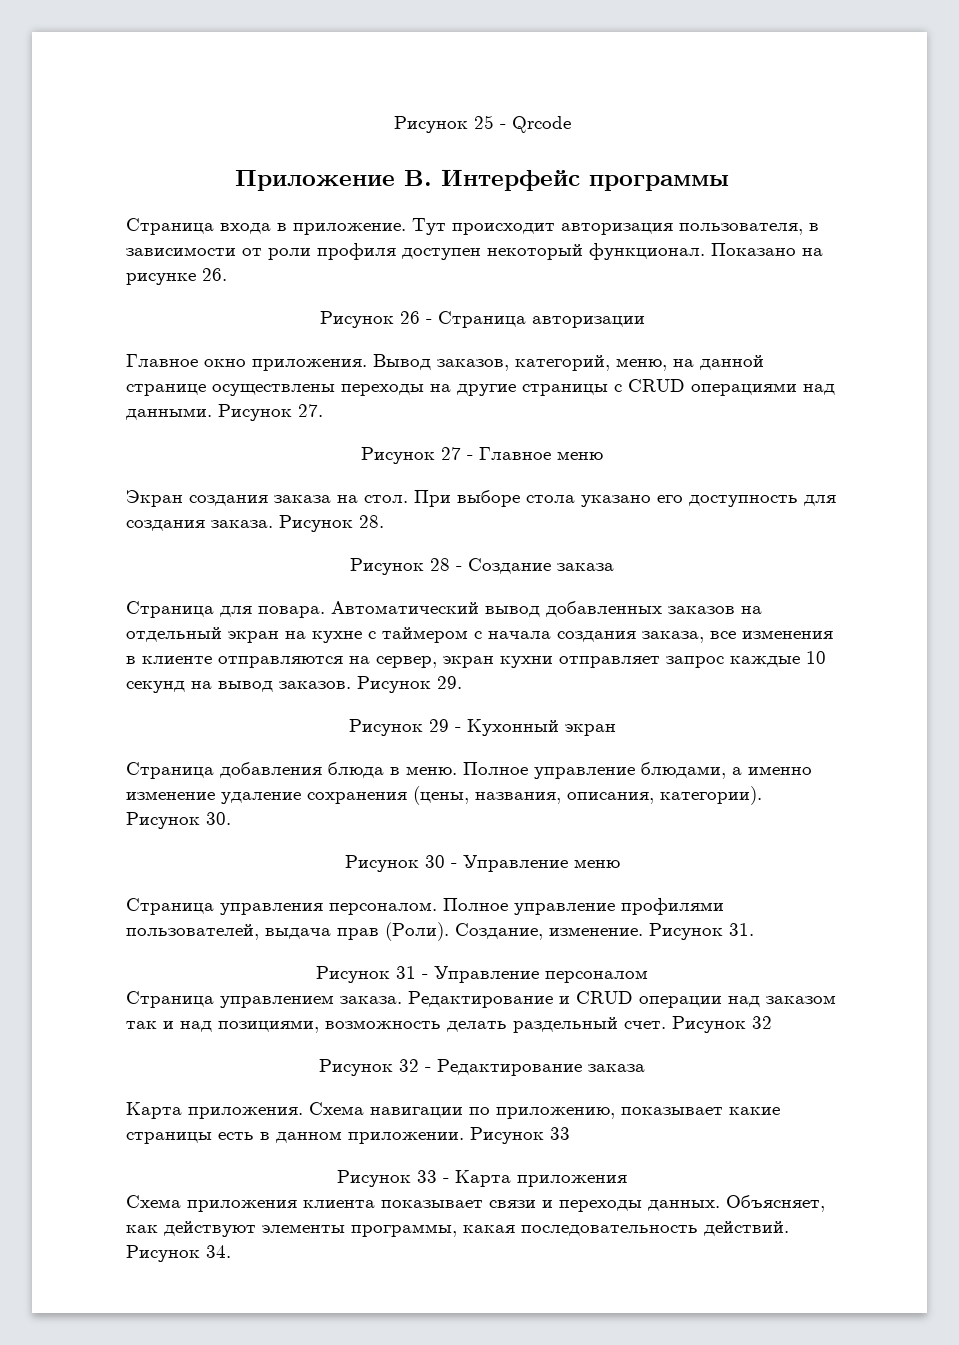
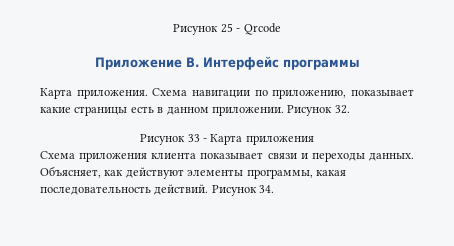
[126,218,819,235] [126,243,823,260] [126,268,227,285] [319,311,645,328] [126,354,764,371] [126,379,835,396] [126,404,323,421] [361,447,603,464] [126,490,836,507] [126,515,384,532] [350,558,614,575] [126,601,762,618] [126,627,833,643] [126,651,826,668] [126,676,462,693] [348,719,616,736] [126,762,812,779] [126,786,762,805] [126,812,231,829] [344,855,620,872] [126,898,724,915] [126,922,754,941] [316,966,648,983] [126,991,836,1008] [126,1016,772,1033] [319,1059,645,1076] // Страница входа в приложение. Тут происходит авторизация пользователя, в зависимости от роли профиля доступен некоторый функционал. Показано на рисунке 26. // Рисунок 26 - Страница авторизации // Главное окно приложения. Вывод заказов, категорий, меню, на данной странице осуществлены переходы на другие страницы с CRUD операциями над данными. Рисунок 27. // Рисунок 27 - Главное меню // Экран создания заказа на стол. При выборе стола указано его доступность для создания заказа. Рисунок 28. // Рисунок 28 - Создание заказа // Страница для повара. Автоматический вывод добавленных заказов на отдельный экран на кухне с таймером с начала создания заказа, все изменения в клиенте отправляются на сервер, экран кухни отправляет запрос каждые 10 секунд на вывод заказов. Рисунок 29. // Рисунок 29 - Кухонный экран // Страница добавления блюда в меню. Полное управление блюдами, а именно изменение удаление сохранения (цены, названия, описания, категории). Рисунок 30. // Рисунок 30 - Управление меню // Страница управления персоналом. Полное управление профилями пользователей, выдача прав (Роли). Создание, изменение. Рисунок 31. // Рисунок 31 - Управление персоналом // Страница управлением заказа. Редактирование и CRUD операции над заказом так и над позициями, возможность делать раздельный счет. Рисунок 32 // Рисунок 32 - Редактирование заказа -> (360, 64) none
[550,1127,570,1140] 33 -> [334,105,350,114] 32.

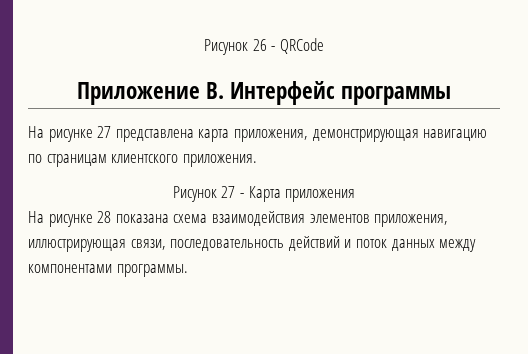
[173,23,281,35] Рисунок 25 - Qrcode -> [204,38,324,55] Рисунок 26 - QRCode
[40,88,414,99] [40,105,350,116] [140,134,200,145] Карта приложения. Схема навигации по приложению, показывает какие страницы есть в данном приложении. Рисунок 32. // Рисунок 33 -> [28,126,488,142] [28,154,257,167] [172,186,236,202] На рисунке 27 представлена карта приложения, демонстрирующая навигацию по страницам клиентского приложения. // Рисунок 27
[40,151,415,162] [40,166,346,179] [40,184,275,196] Схема приложения клиента показывает связи и переходы данных. Объясняет, как действуют элементы программы, какая последовательность действий. Рисунок 34. -> [28,211,449,227] [28,236,477,252] [28,264,188,277] На рисунке 28 показана схема взаимодействия элементов приложения, иллюстрирующая связи, последовательность действий и поток данных между компонентами программы.

